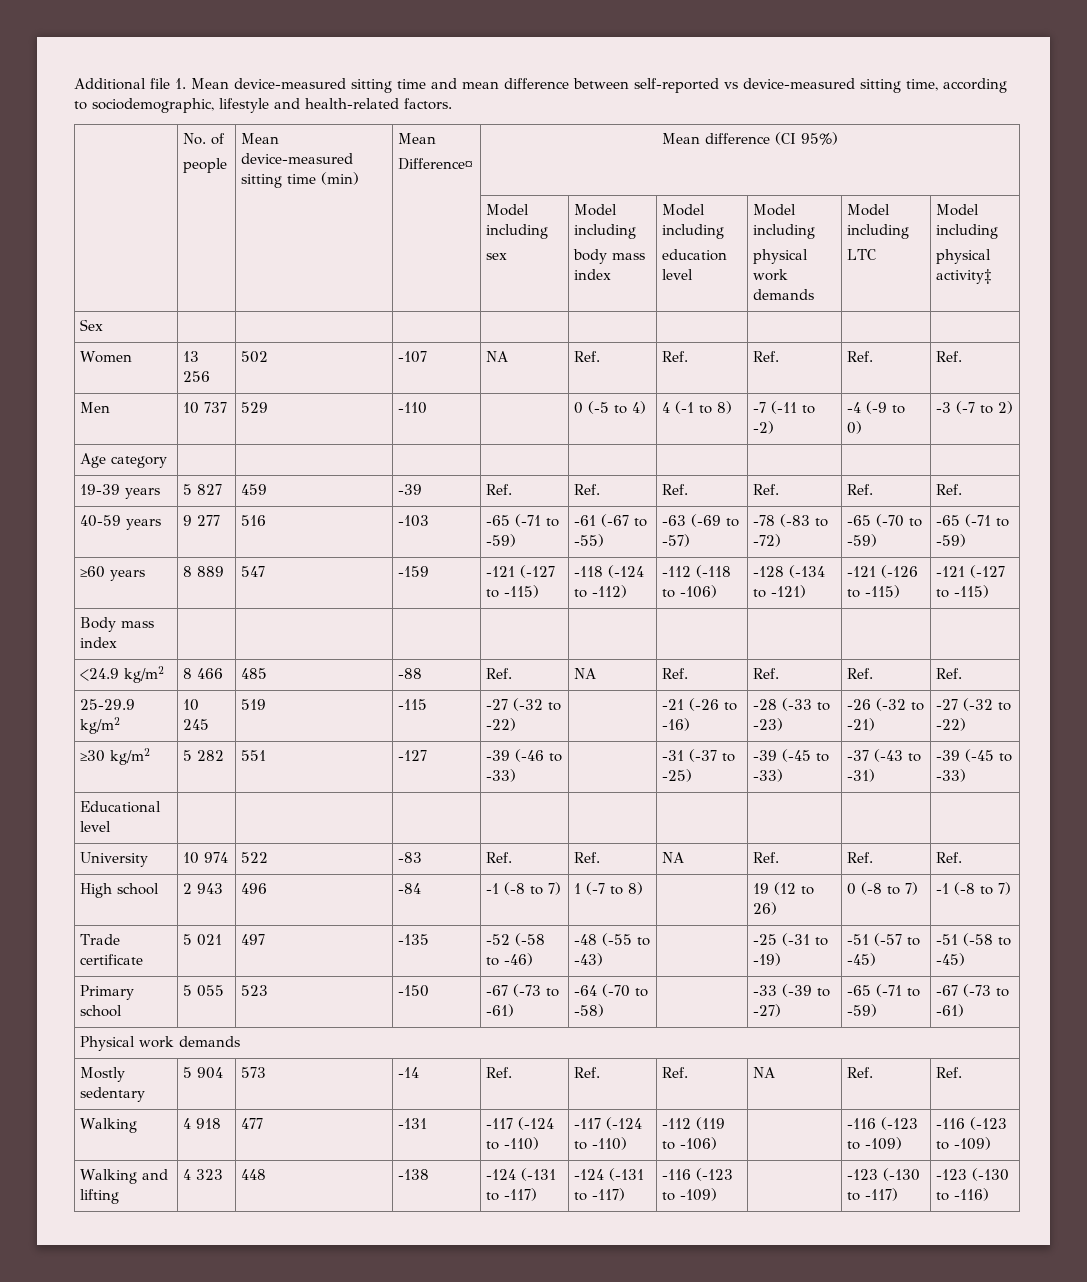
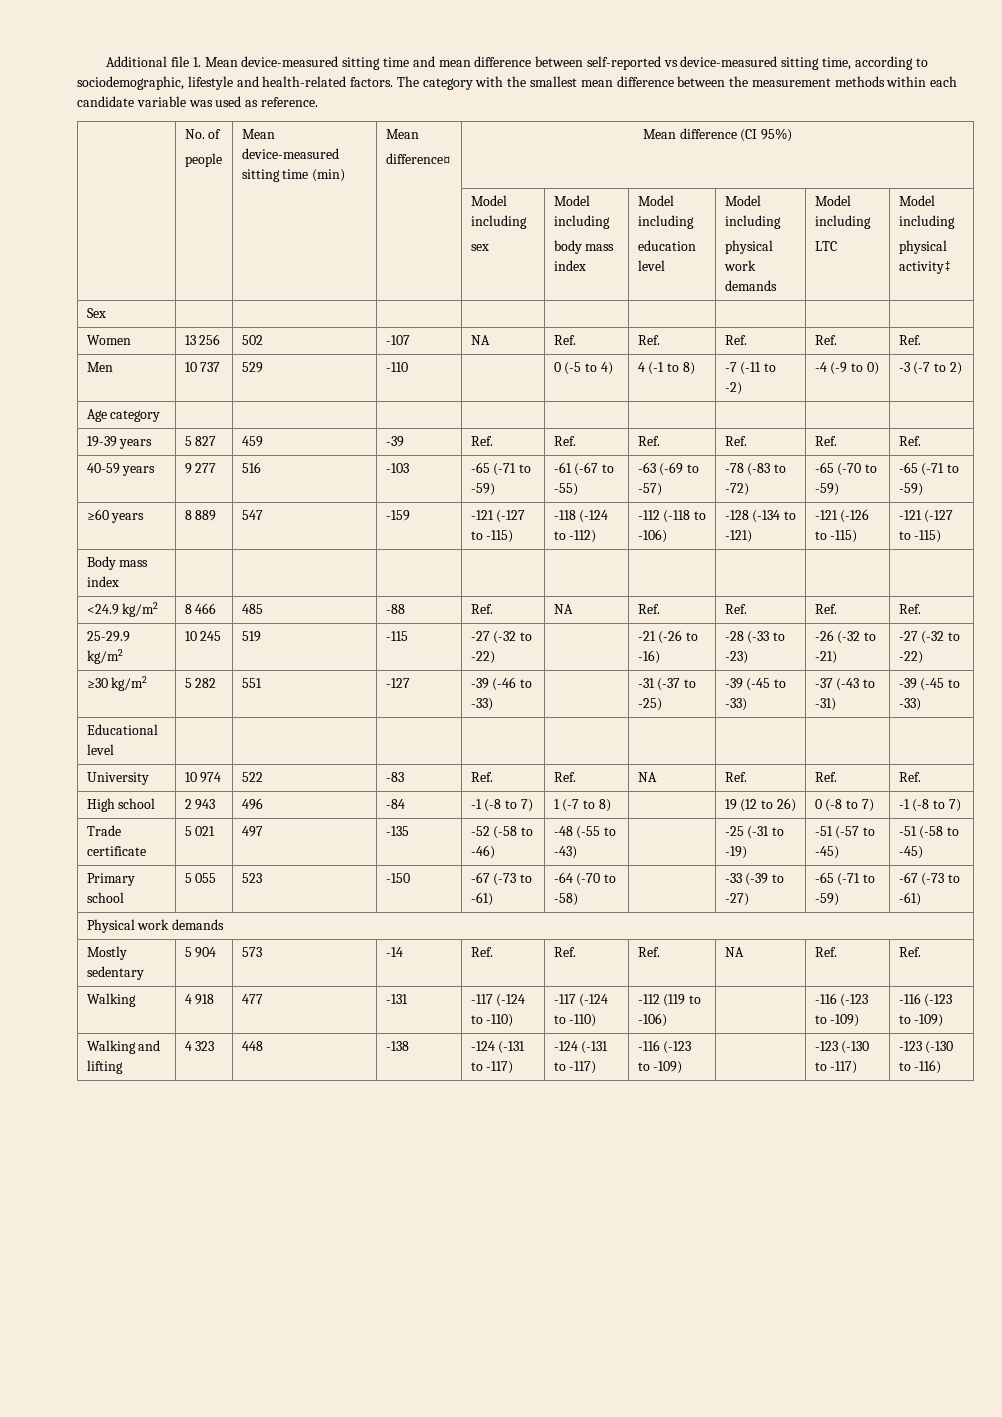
(452, 104) none -> [396,76,958,90] [77,96,318,107] The category with the smallest mean difference between the measurement methods within each candidate variable was used as reference.
[398,158,473,170] Difference¤ -> [385,153,451,164] difference¤

